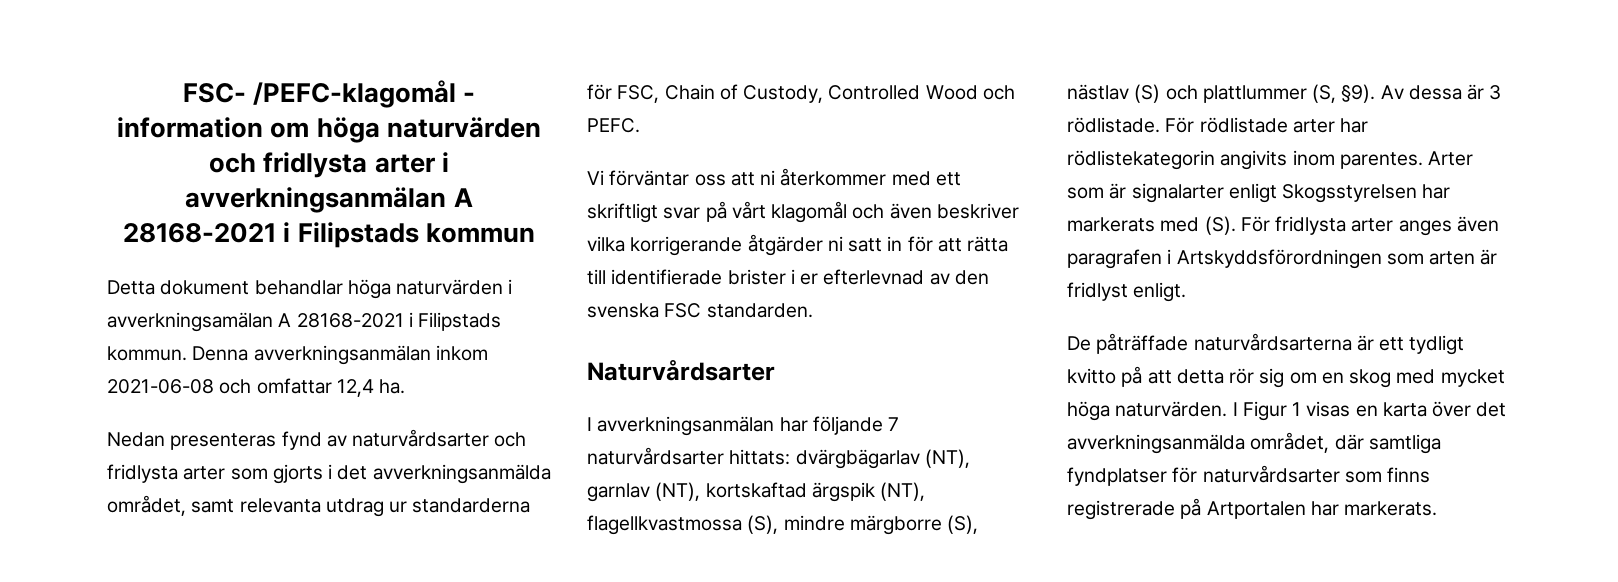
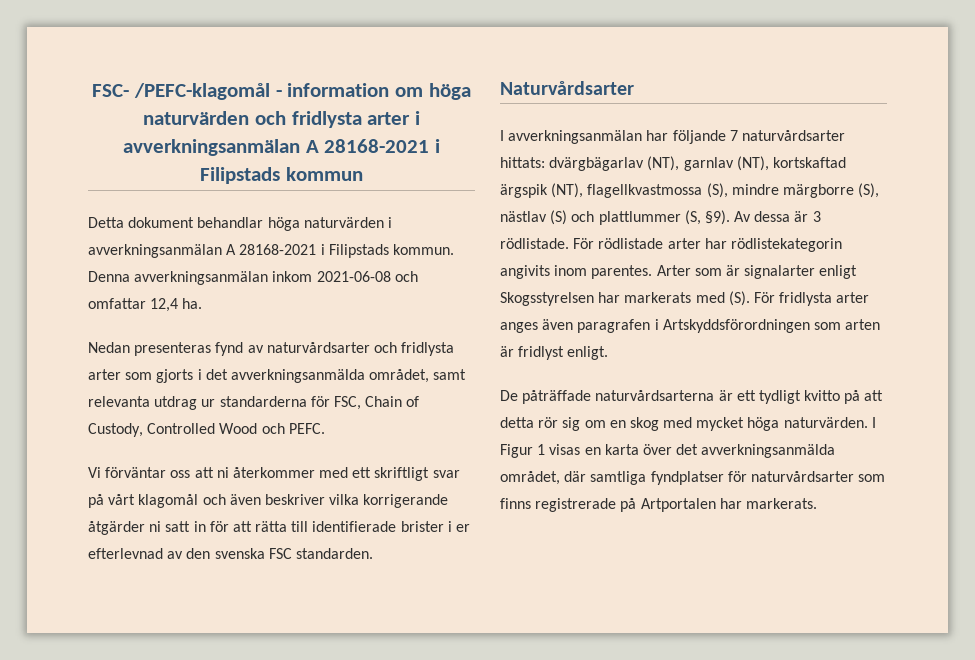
[107,312,273,332] avverkningsamälan -> [88,244,222,258] avverkningsanmälan

